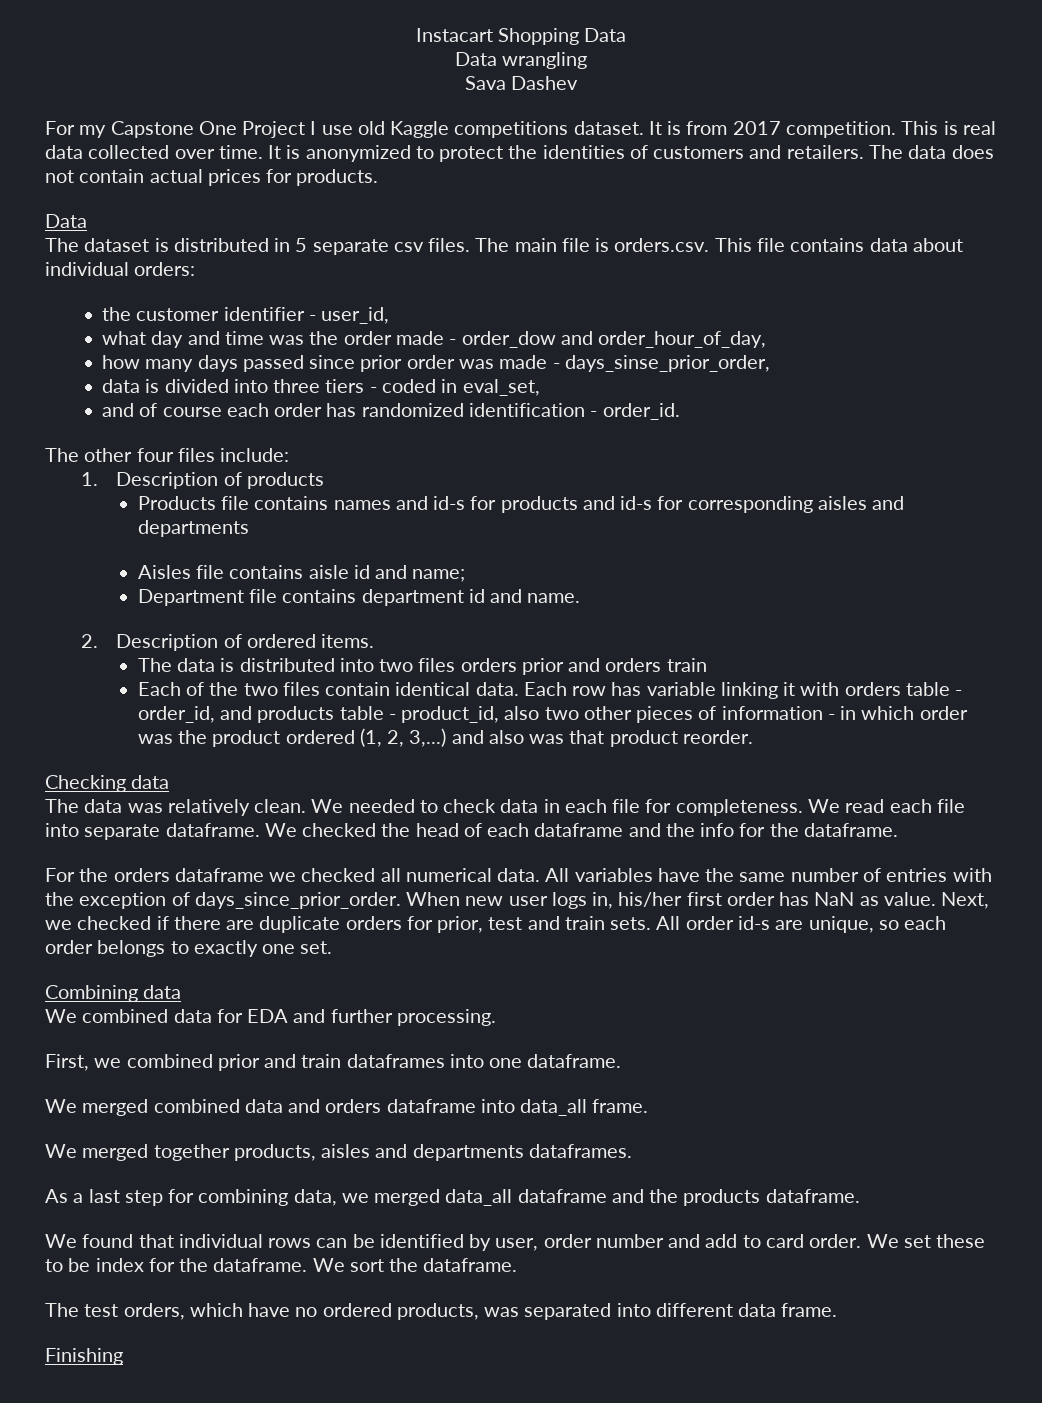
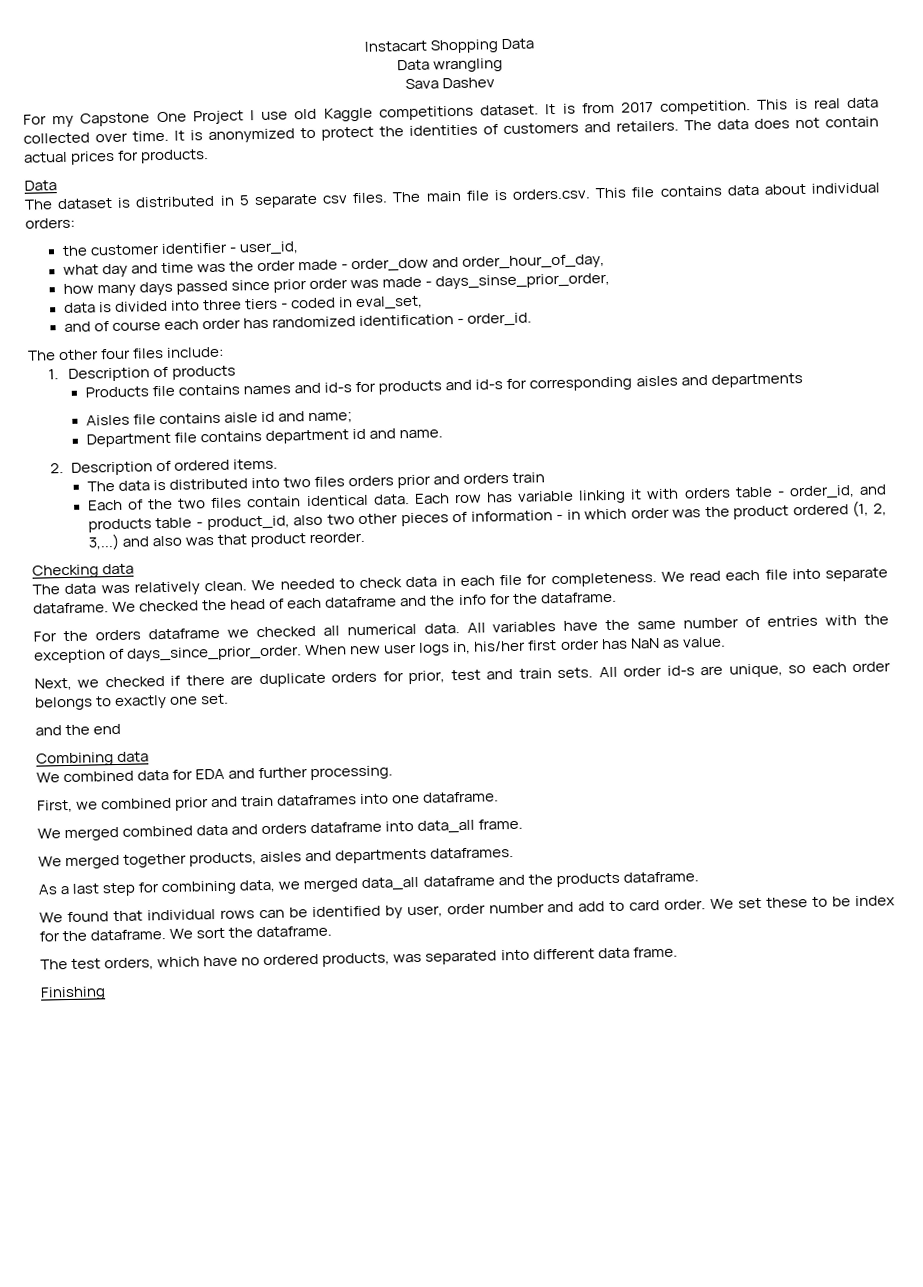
(936, 899) none -> (726, 642) //
(333, 947) none -> [35,723,122,736] // and the end

